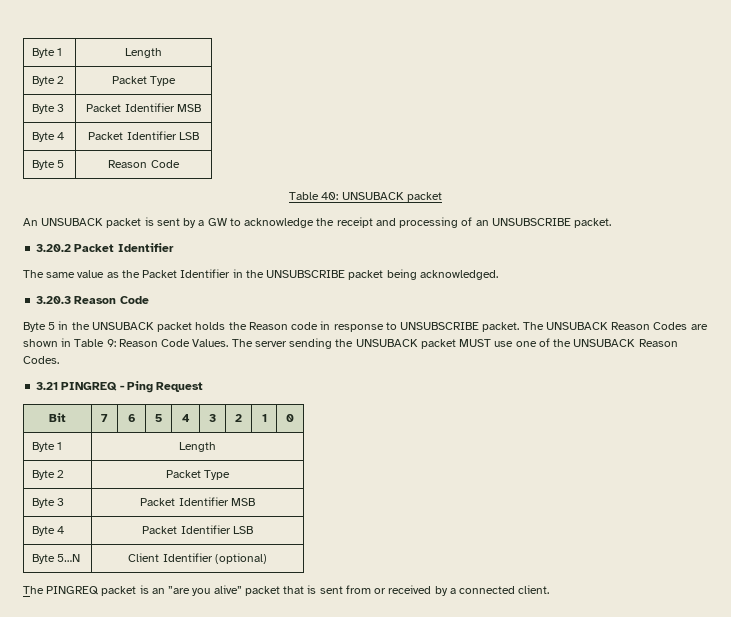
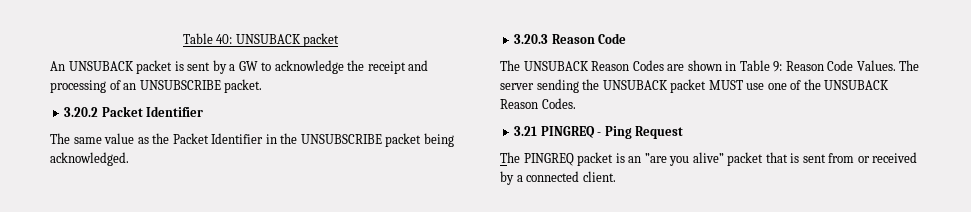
[32,48,63,58] [125,48,162,58] [32,76,65,86] [111,76,177,86] [32,104,65,114] [86,103,201,112] [32,132,65,142] [88,131,199,140] [32,160,65,170] [108,160,180,168] Byte 1 | Length // Byte 2 | Packet Type // Byte 3 | Packet Identifier MSB // Byte 4 | Packet Identifier LSB // Byte 5 | Reason Code // -> (182, 38) none
[23,321,520,332] Byte 5 in the UNSUBACK packet holds the Reason code in response to UNSUBSCRIBE packet. -> (627, 38) none
[49,413,66,422] [101,414,108,422] [127,414,136,422] [155,414,162,422] [181,414,190,422] [209,414,216,422] [235,414,242,422] [261,414,267,422] [286,414,294,422] [32,442,63,452] [178,442,216,452] [32,470,65,480] [165,470,231,480] [32,498,65,508] [140,497,255,506] [32,526,65,536] [142,525,253,534] [32,554,81,564] [128,553,267,564] // Bit | 7 | 6 | 5 | 4 | 3 | 2 | 1 | 0 // Byte 1 | Length // Byte 2 | Packet Type // Byte 3 | Packet Identifier MSB // Byte 4 | Packet Identifier LSB // Byte 5…N | Client Identifier (optional) -> (684, 132) none

